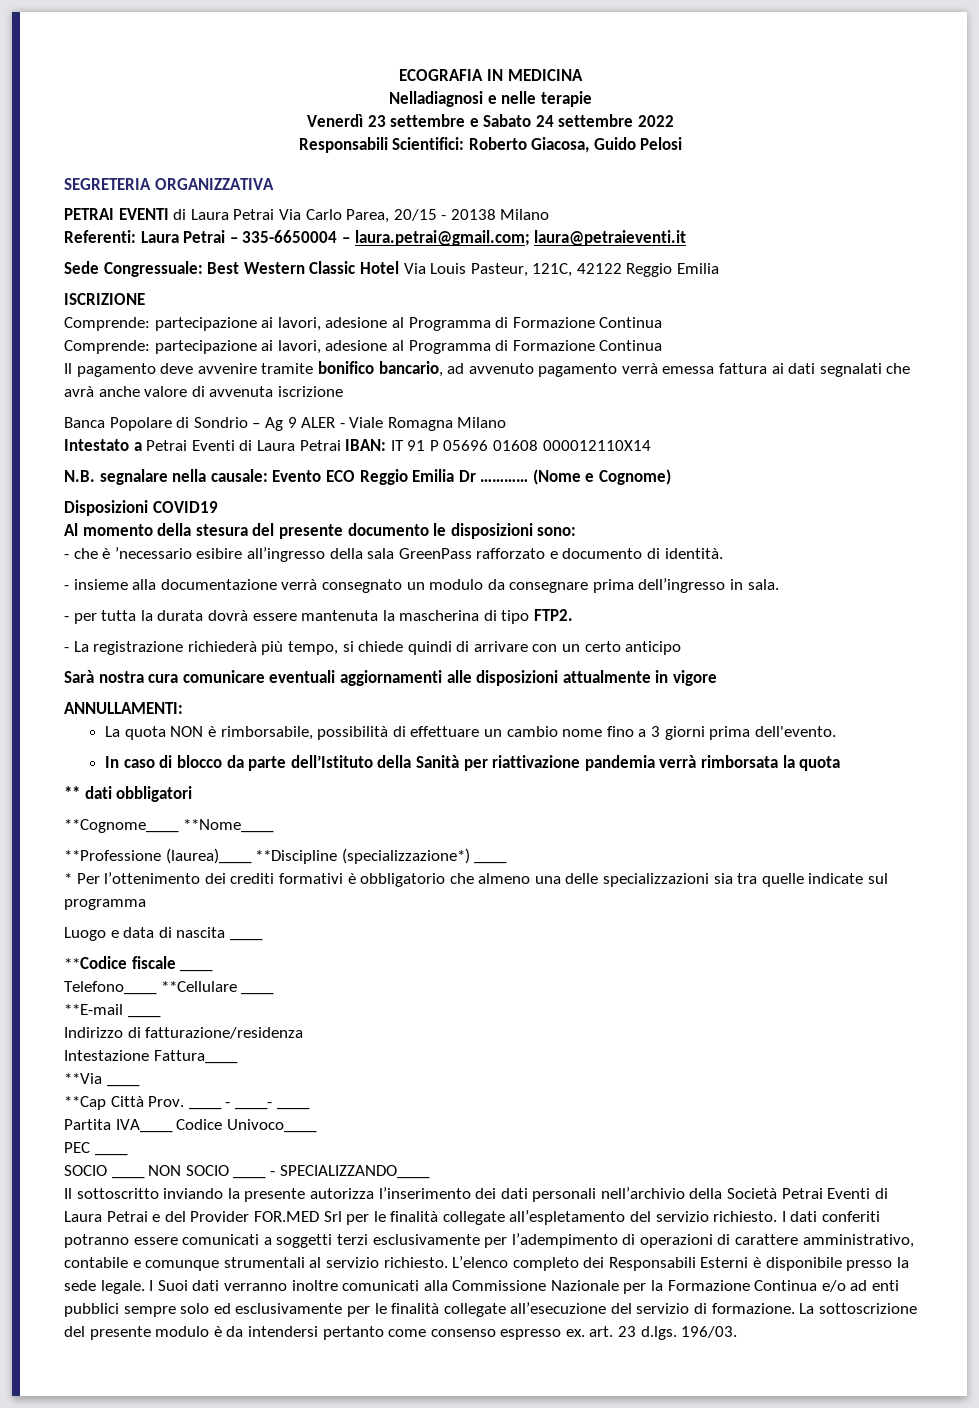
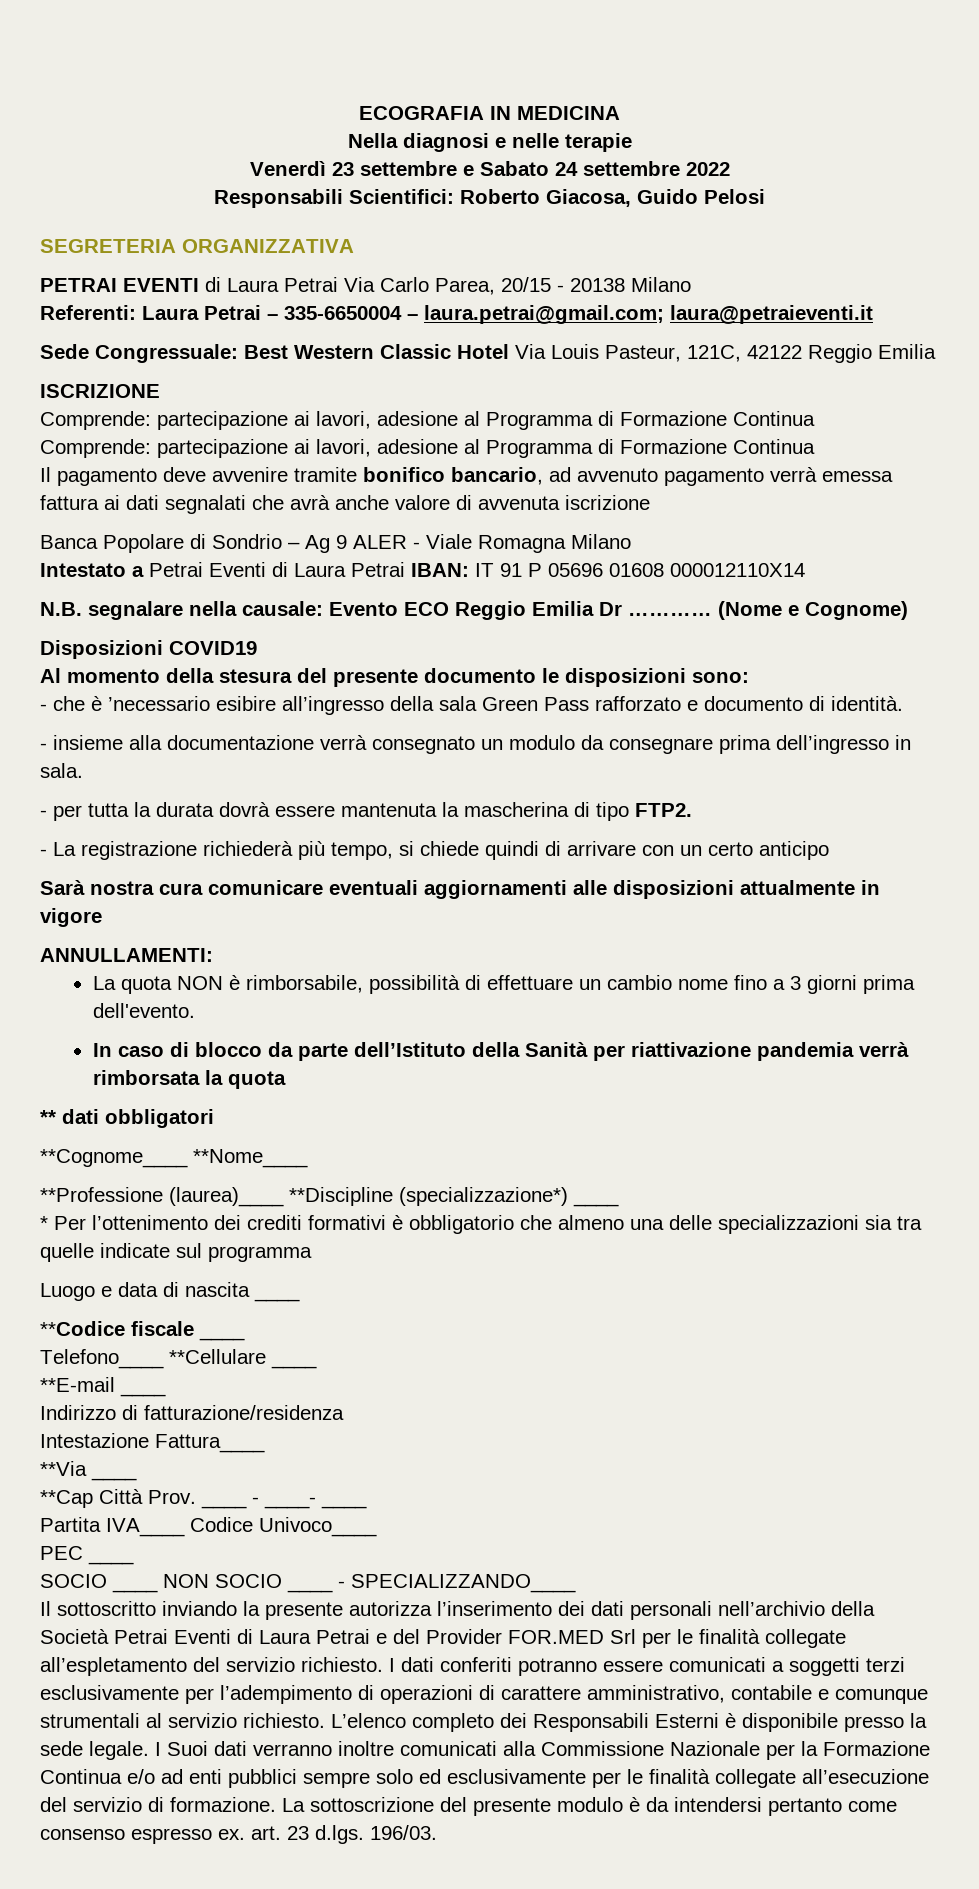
[389,91,484,107] Nelladiagnosi -> [347,133,489,152] Nella diagnosi
[398,548,472,559] GreenPass -> [482,697,589,711] Green Pass

